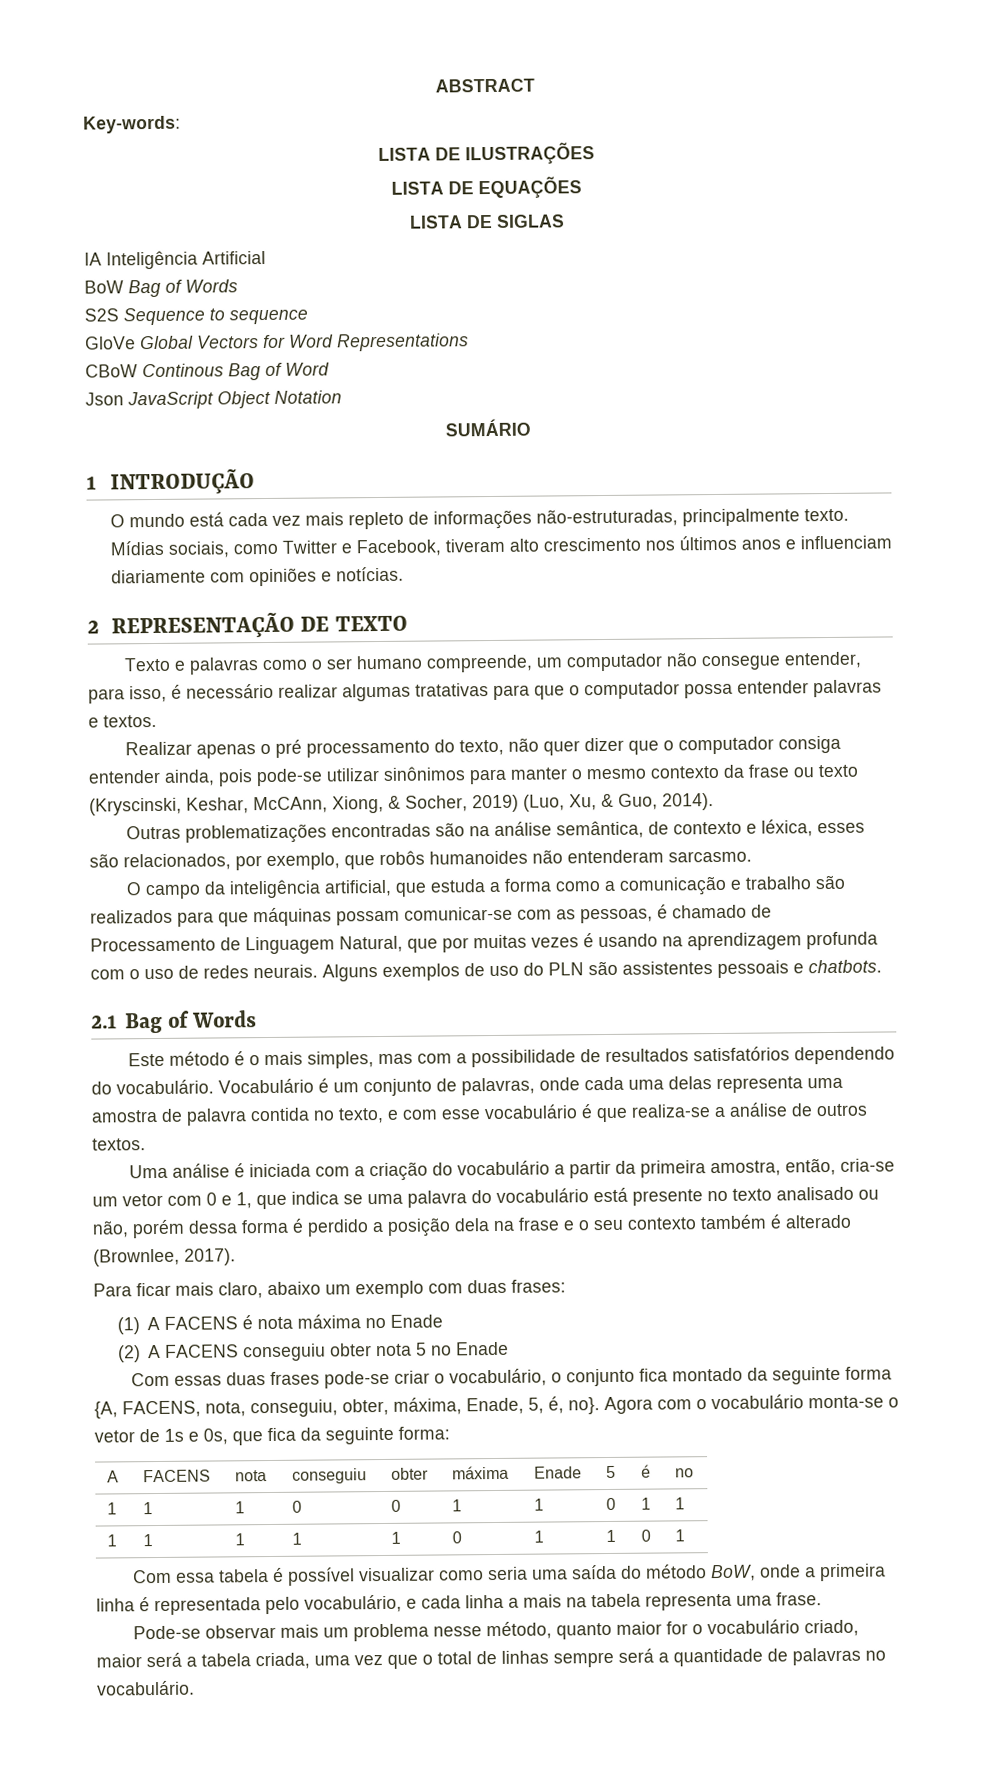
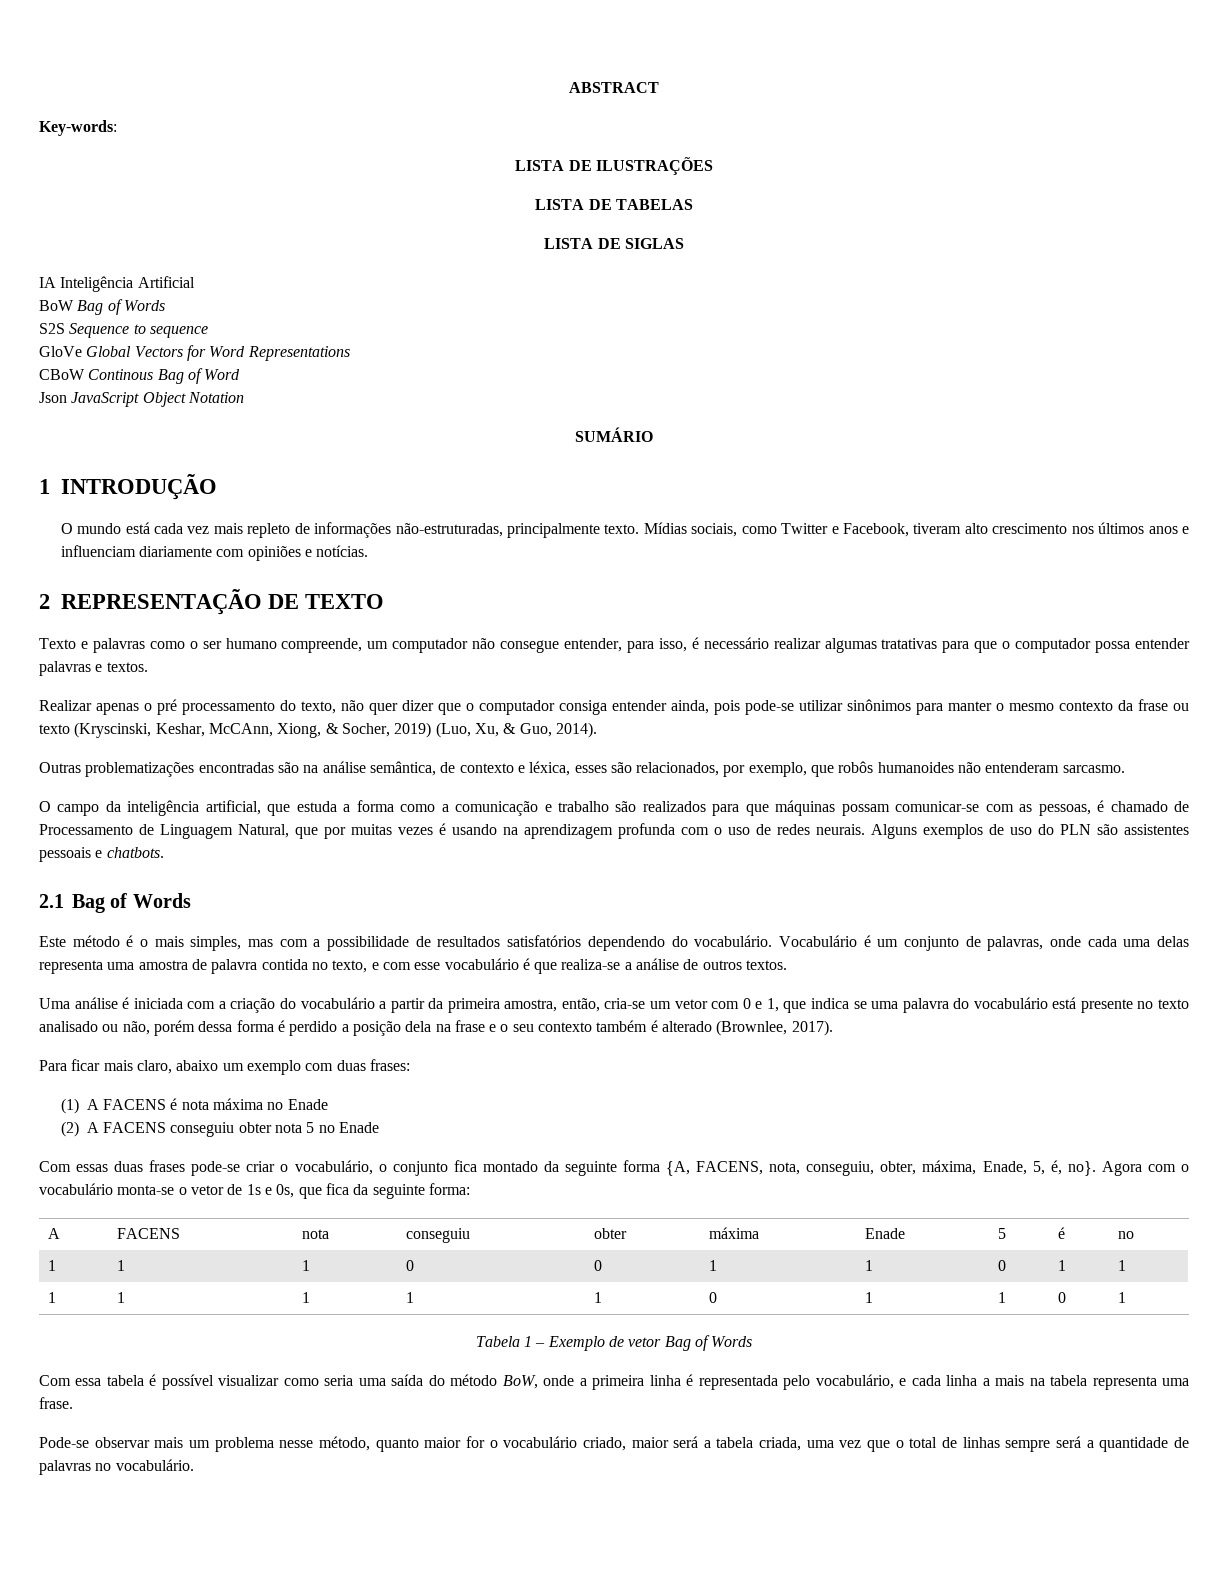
[477,176,582,200] EQUAÇÕES -> [615,199,693,210] TABELAS
(686, 1535) none -> [475,1335,753,1351] // Tabela 1 – Exemplo de vetor Bag of Words

